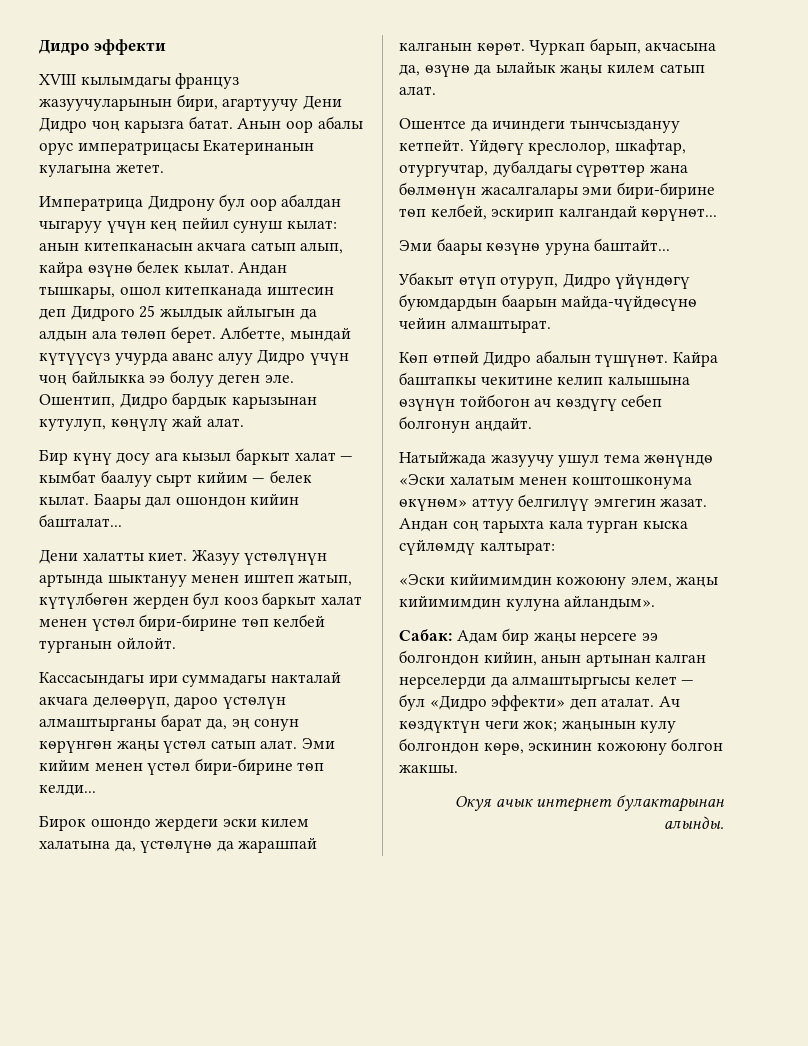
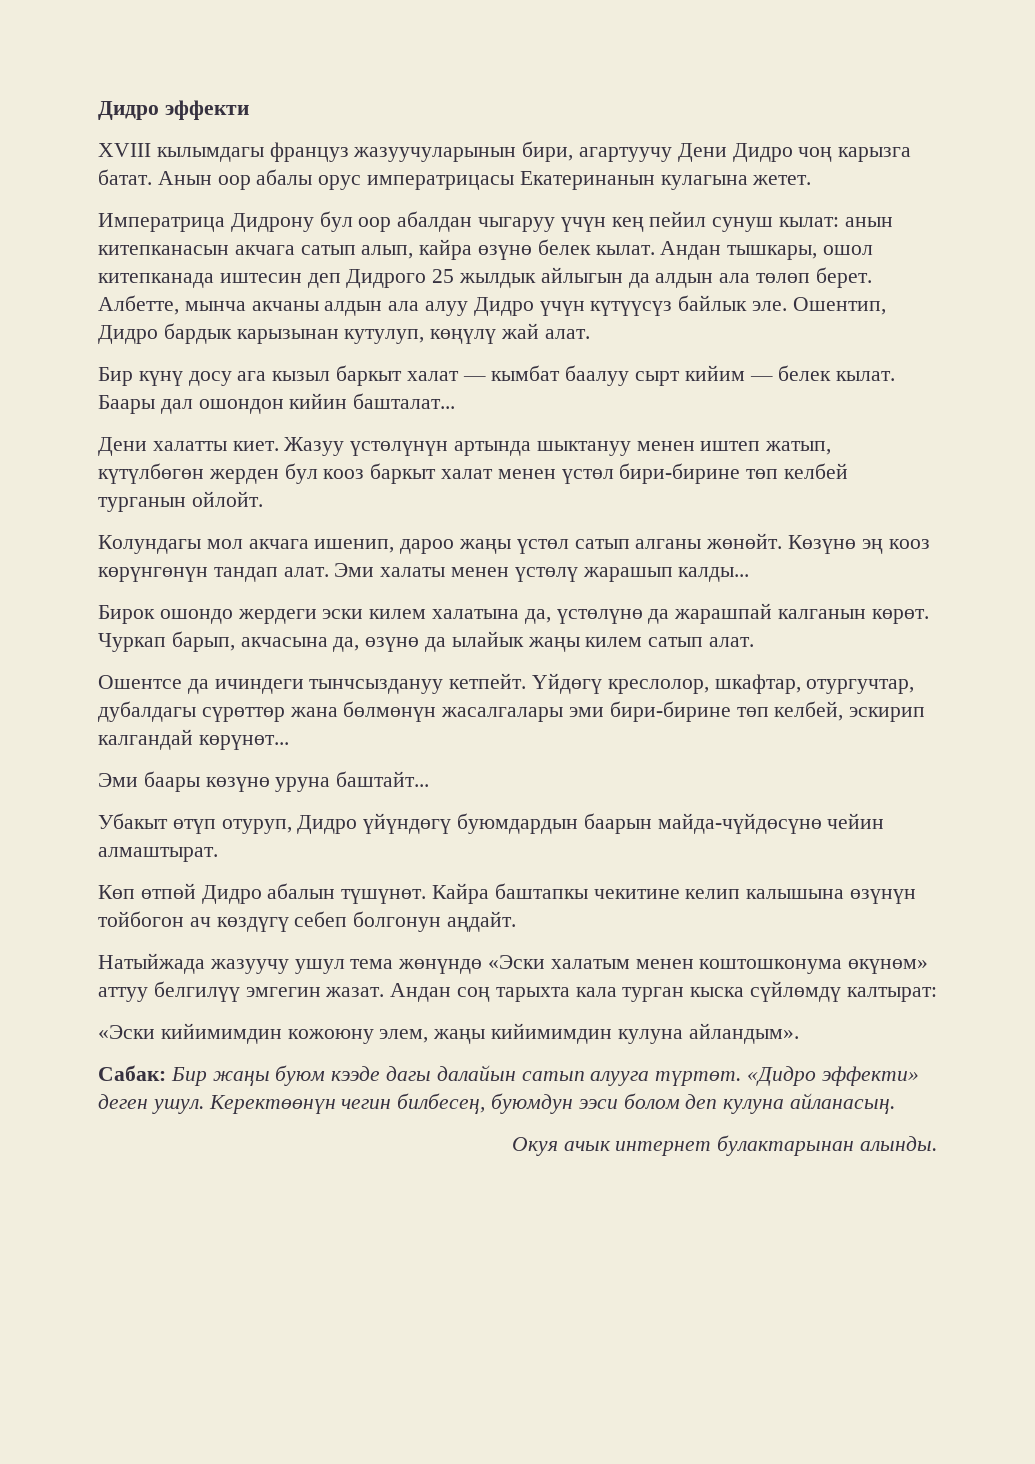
[289,327,351,342] [39,349,349,365] [39,370,261,387] мындай күтүүсүз учурда аванс алуу Дидро үчүн чоң байлыкка ээ болуу деген -> [184,295,748,316] мынча акчаны алдын ала алуу Дидро үчүн күтүүсүз байлык
[39,671,341,687] [39,696,286,709] [39,714,300,731] [39,738,335,753] [39,758,325,775] [39,784,96,796] Кассасындагы ири суммадагы накталай акчага делөөрүп, дароо үстөлүн алмаштырганы барат да, эң сонун көрүнгөн жаңы үстөл сатып алат. Эми кийим менен үстөл бири-бирине төп келди... -> [98,533,930,554] [98,563,750,582] Колундагы мол акчага ишенип, дароо жаңы үстөл сатып алганы жөнөйт. Көзүнө эң кооз көрүнгөнүн тандап алат. Эми халаты менен үстөлү жарашып калды...
[456,628,658,645] [399,650,707,667] [399,676,695,689] [399,694,680,711] [399,720,677,733] [399,738,724,755] [399,765,458,774] Адам бир жаңы нерсеге ээ болгондон кийин, анын артынан калган нерселерди да алмаштыргысы келет — бул «Дидро эффекти» деп аталат. Ач көздүктүн чеги жок; жаңынын кулу болгондон көрө, эскинин кожоюну болгон жакшы. -> [170,1065,919,1086] [98,1093,896,1114] Бир жаңы буюм кээде дагы далайын сатып алууга түртөт. «Дидро эффекти» деген ушул. Керектөөнүн чегин билбесең, буюмдун ээси болом деп кулуна айланасың.

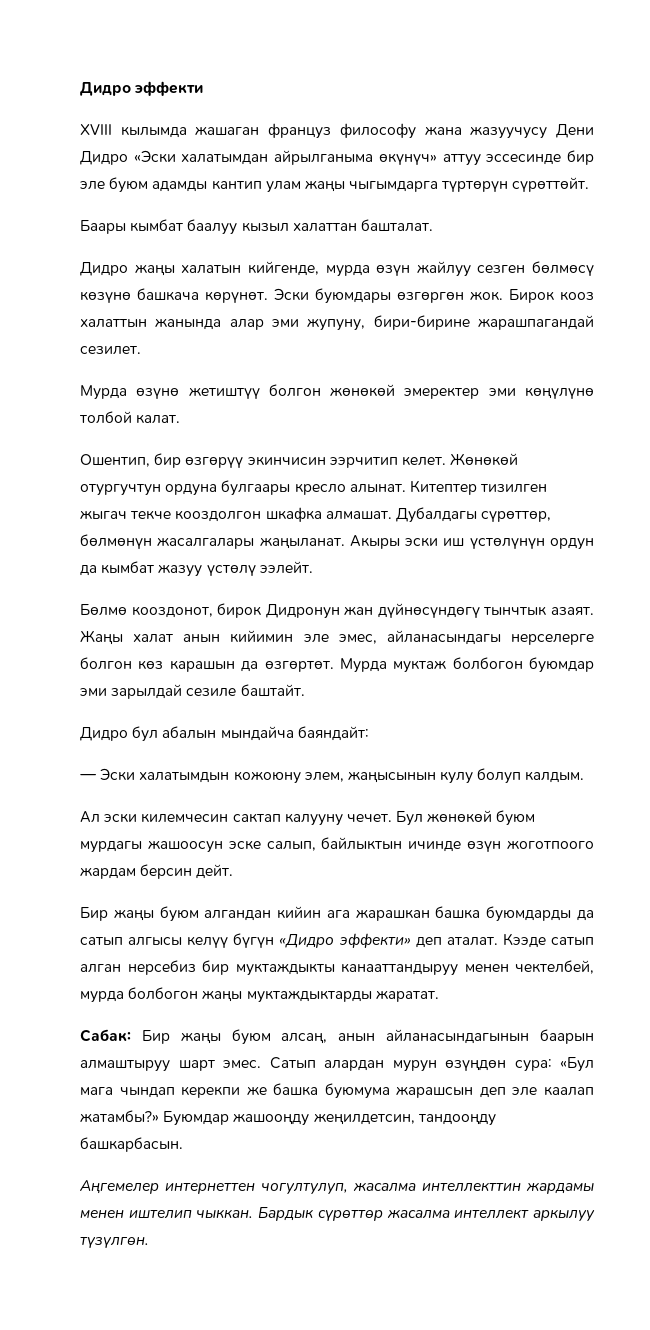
[156,141,912,162] [98,169,812,190] [98,211,893,232] [98,239,874,260] [98,267,872,288] [98,295,886,316] [98,323,590,344] [98,365,896,386] [98,393,456,414] [98,437,832,456] [98,463,849,484] [98,491,263,512] [98,533,930,554] [98,563,750,582] [98,603,929,624] [98,631,755,652] [98,673,915,694] [98,701,926,722] [98,729,289,750] [98,771,430,792] [98,813,885,834] [98,847,218,862] [98,883,917,904] [98,911,517,932] [98,953,929,974] [98,981,937,1002] [98,1023,799,1044] [98,1065,919,1086] [98,1093,896,1114] [511,1135,937,1156] кылымдагы француз жазуучуларынын бири, агартуучу Дени Дидро чоң карызга батат. Анын оор абалы орус императрицасы Екатеринанын кулагына жетет. // Императрица Дидрону бул оор абалдан чыгаруу үчүн кең пейил сунуш кылат: анын китепканасын акчага сатып алып, кайра өзүнө белек кылат. Андан тышкары, ошол китепканада иштесин деп Дидрого 25 жылдык айлыгын да алдын ала төлөп берет. Албетте, мынча акчаны алдын ала алуу Дидро үчүн күтүүсүз байлык эле. Ошентип, Дидро бардык карызынан кутулуп, көңүлү жай алат. // Бир күнү досу ага кызыл баркыт халат — кымбат баалуу сырт кийим — белек кылат. Баары дал ошондон кийин башталат... // Дени халатты киет. Жазуу үстөлүнүн артында шыктануу менен иштеп жатып, күтүлбөгөн жерден бул кооз баркыт халат менен үстөл бири-бирине төп келбей турганын ойлойт. // Колундагы мол акчага ишенип, дароо жаңы үстөл сатып алганы жөнөйт. Көзүнө эң кооз көрүнгөнүн тандап алат. Эми халаты менен үстөлү жарашып калды... // Бирок ошондо жердеги эски килем халатына да, үстөлүнө да жарашпай калганын көрөт. Чуркап барып, акчасына да, өзүнө да ылайык жаңы килем сатып алат. // Ошентсе да ичиндеги тынчсыздануу кетпейт. Үйдөгү креслолор, шкафтар, отургучтар, дубалдагы сүрөттөр жана бөлмөнүн жасалгалары эми бири-бирине төп келбей, эскирип калгандай көрүнөт... // Эми баары көзүнө уруна баштайт... // Убакыт өтүп отуруп, Дидро үйүндөгү буюмдардын баарын майда-чүйдөсүнө чейин алмаштырат. // Көп өтпөй Дидро абалын түшүнөт. Кайра баштапкы чекитине келип калышына өзүнүн тойбогон ач көздүгү себеп болгонун аңдайт. // Натыйжада жазуучу ушул тема жөнүндө «Эски халатым менен коштошконума өкүнөм» аттуу белгилүү эмгегин жазат. Андан соң тарыхта кала турган кыска сүйлөмдү калтырат: // «Эски кийимимдин кожоюну элем, жаңы кийимимдин кулуна айландым». // Сабак: Бир жаңы буюм кээде дагы далайын сатып алууга түртөт. «Дидро эффекти» деген ушул. Керектөөнүн чегин билбесең, буюмдун ээси болом деп кулуна айланасың. // Окуя ачык интернет булактарынан алынды. -> [120,123,594,139] [80,150,594,166] [80,177,590,193] [80,219,433,235] [80,261,594,277] [80,288,594,304] [80,315,594,331] [80,346,141,355] [80,384,594,400] [79,411,181,424] [80,453,519,468] [80,480,548,496] [80,507,552,523] [80,534,594,550] [80,561,313,577] [80,603,594,619] [80,630,594,645] [80,657,594,673] [80,684,305,699] [80,726,369,742] [80,768,585,784] [80,810,536,826] [80,837,594,853] [80,864,234,879] [80,906,594,922] [80,933,594,948] [80,960,594,976] [80,987,439,1003] [80,1029,594,1045] [80,1057,594,1072] [80,1083,594,1099] [80,1110,496,1126] [80,1137,183,1152] [79,1180,594,1195] [80,1207,595,1222] [80,1237,149,1248] кылымда жашаган француз философу жана жазуучусу Дени Дидро «Эски халатымдан айрылганыма өкүнүч» аттуу эссесинде бир эле буюм адамды кантип улам жаңы чыгымдарга түртөрүн сүрөттөйт. // Баары кымбат баалуу кызыл халаттан башталат. // Дидро жаңы халатын кийгенде, мурда өзүн жайлуу сезген бөлмөсү көзүнө башкача көрүнөт. Эски буюмдары өзгөргөн жок. Бирок кооз халаттын жанында алар эми жупуну, бири-бирине жарашпагандай сезилет. // Мурда өзүнө жетиштүү болгон жөнөкөй эмеректер эми көңүлүнө толбой калат. // Ошентип, бир өзгөрүү экинчисин ээрчитип келет. Жөнөкөй отургучтун ордуна булгаары кресло алынат. Китептер тизилген жыгач текче кооздолгон шкафка алмашат. Дубалдагы сүрөттөр, бөлмөнүн жасалгалары жаңыланат. Акыры эски иш үстөлүнүн ордун да кымбат жазуу үстөлү ээлейт. // Бөлмө кооздонот, бирок Дидронун жан дүйнөсүндөгү тынчтык азаят. Жаңы халат анын кийимин эле эмес, айланасындагы нерселерге болгон көз карашын да өзгөртөт. Мурда муктаж болбогон буюмдар эми зарылдай сезиле баштайт. // Дидро бул абалын мындайча баяндайт: // — Эски халатымдын кожоюну элем, жаңысынын кулу болуп калдым. // Ал эски килемчесин сактап калууну чечет. Бул жөнөкөй буюм мурдагы жашоосун эске салып, байлыктын ичинде өзүн жоготпоого жардам берсин дейт. // Бир жаңы буюм алгандан кийин ага жарашкан башка буюмдарды да сатып алгысы келүү бүгүн «Дидро эффекти» деп аталат. Кээде сатып алган нерсебиз бир муктаждыкты канааттандыруу менен чектелбей, мурда болбогон жаңы муктаждыктарды жаратат. // Сабак: Бир жаңы буюм алсаң, анын айланасындагынын баарын алмаштыруу шарт эмес. Сатып алардан мурун өзүңдөн сура: «Бул мага чындап керекпи же башка буюмума жарашсын деп эле каалап жатамбы?» Буюмдар жашооңду жеңилдетсин, тандооңду башкарбасын. // Аңгемелер интернеттен чогултулуп, жасалма интеллекттин жардамы менен иштелип чыккан. Бардык сүрөттөр жасалма интеллект аркылуу түзүлгөн.

